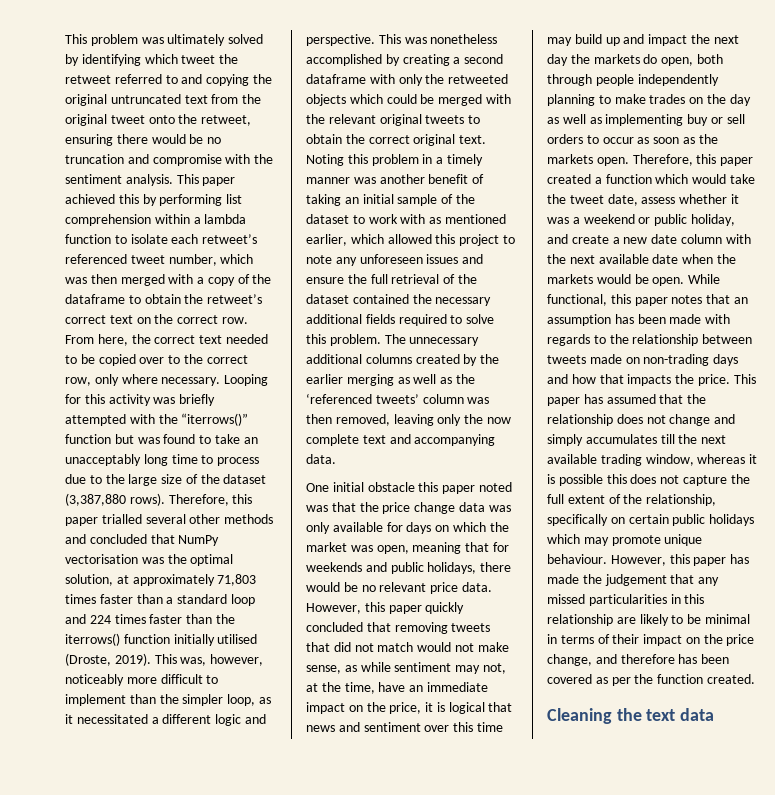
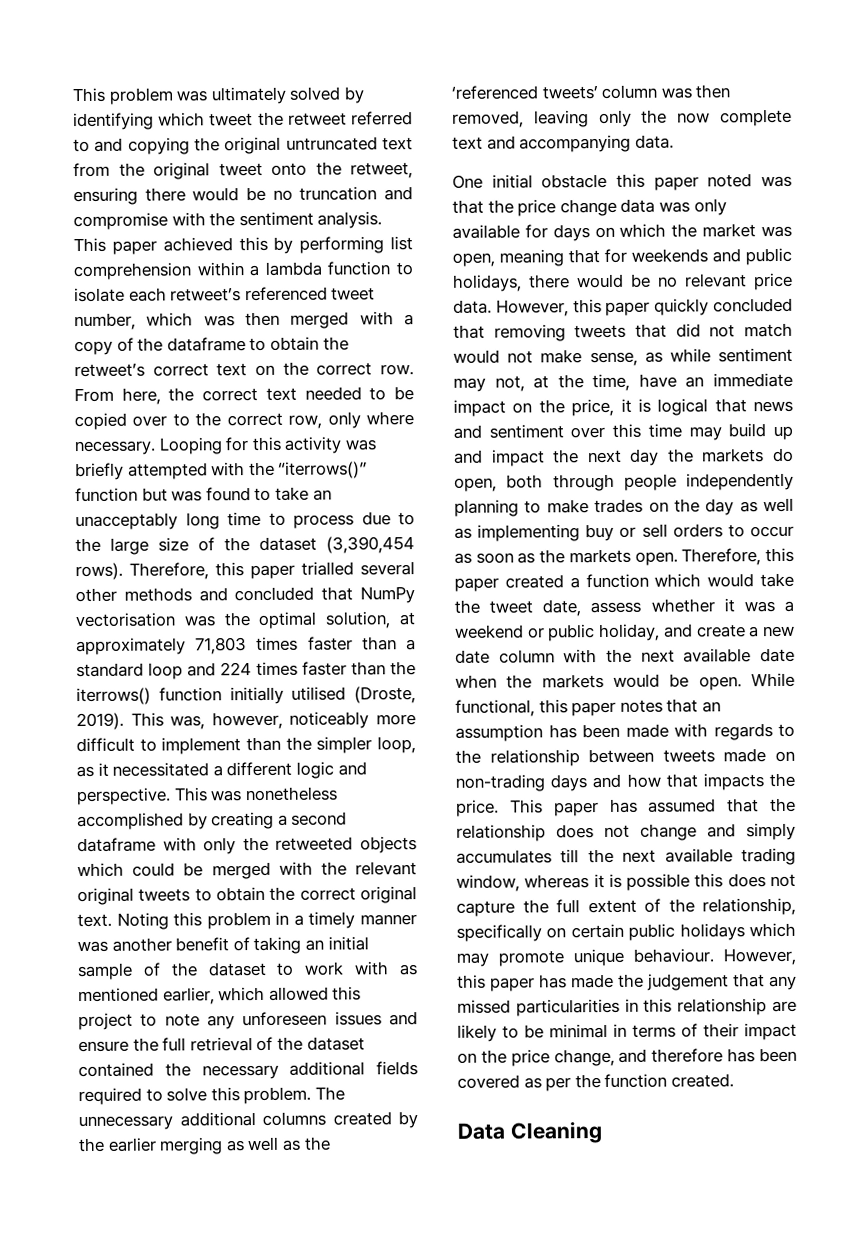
[65,493,126,506] (3,387,880 -> [326,536,415,554] (3,390,454
[547,708,715,724] Cleaning the text data -> [457,1121,603,1144] Data Cleaning

